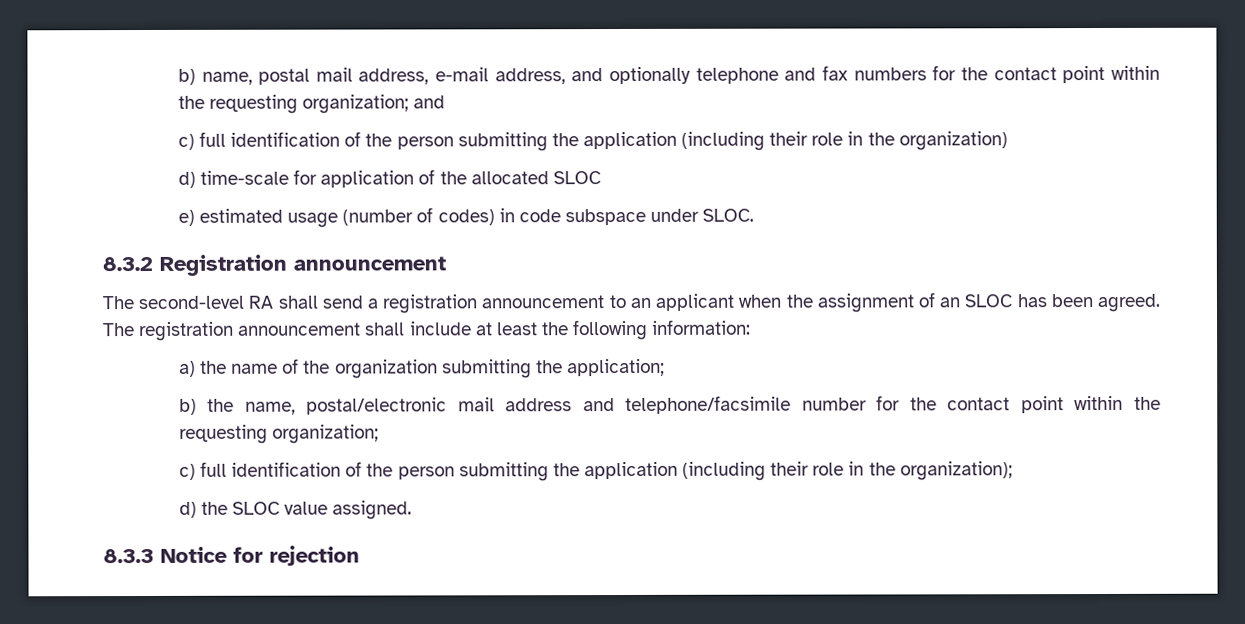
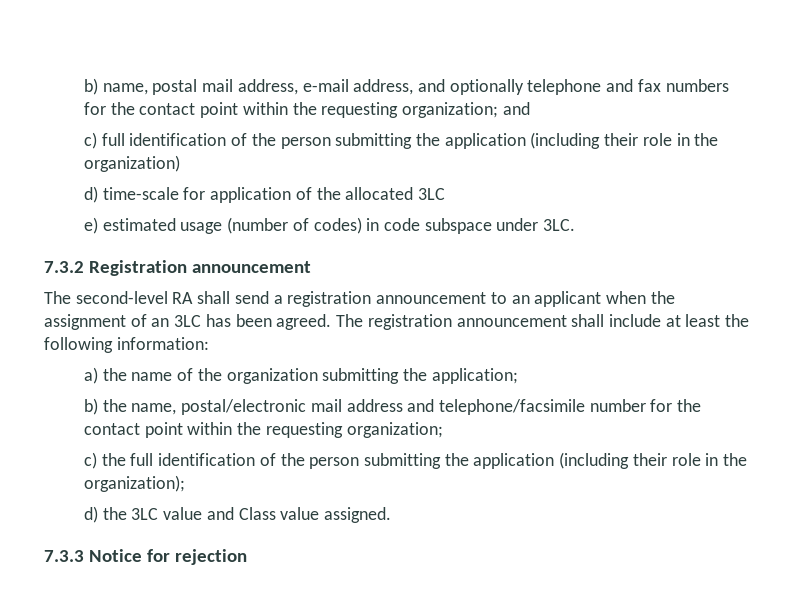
[552,171,601,185] SLOC -> [418,188,446,200] 3LC
[702,208,755,222] [102,256,153,272] SLOC. // 8.3.2 -> [543,219,576,231] [44,261,84,273] 3LC. // 7.3.2
[964,294,1013,308] SLOC -> [174,315,202,327] 3LC
(196, 471) none -> [101,453,126,466] the
[232,501,281,515] SLOC -> [131,507,276,520] 3LC value and Class
[103,548,154,564] 8.3.3 -> [44,550,84,562] 7.3.3

